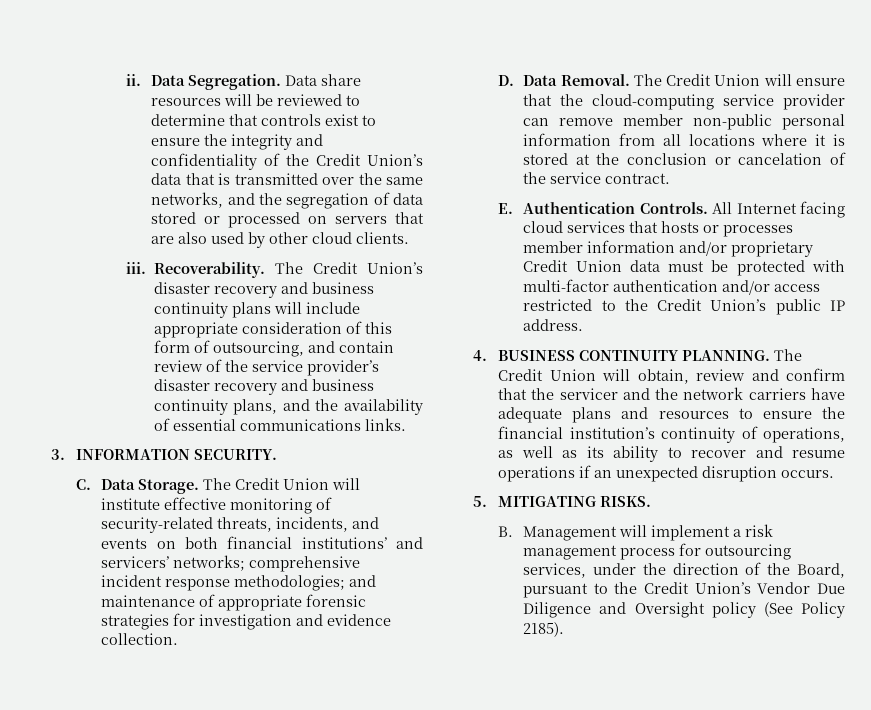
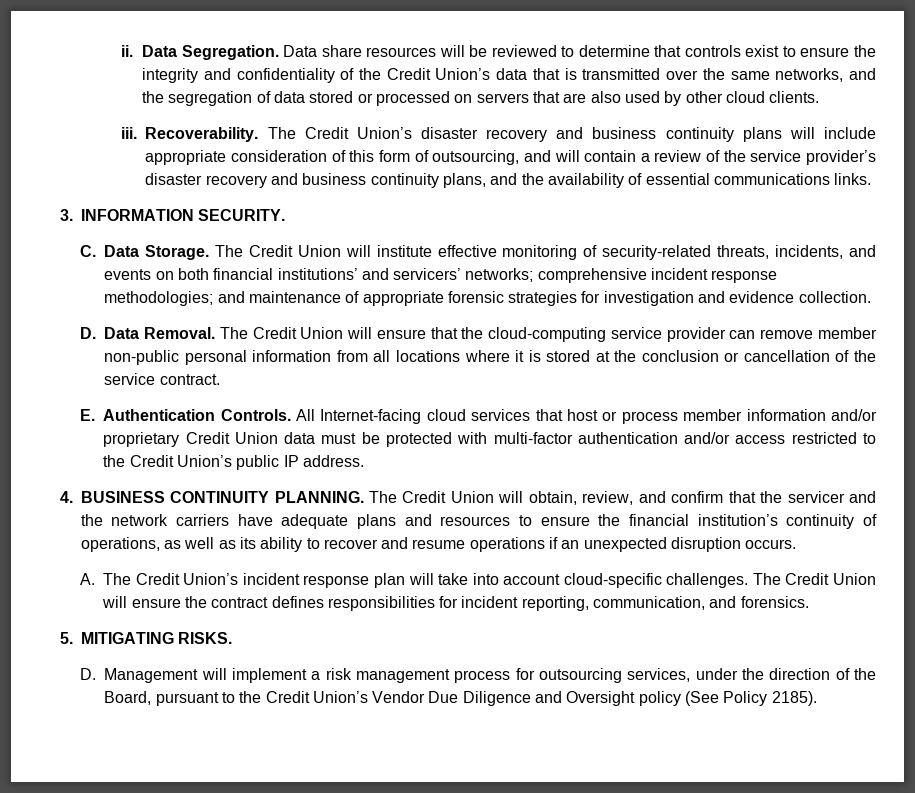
[338,341,394,353] contain -> [554,150,650,162] will contain a
[738,153,823,165] cancelation -> [743,350,830,362] cancellation
[736,201,845,218] Internet facing -> [320,409,422,424] Internet-facing
[661,221,794,237] hosts or processes -> [567,409,678,424] host or process
[696,369,746,381] review -> [582,491,634,505] review,
(835, 474) none -> [80,573,877,588] [102,596,809,611] // A. The Credit Union’s incident response plan will take into account cloud-specific challenges. The Credit Union will ensure the contract defines responsibilities for incident reporting, communication, and forensics.
[498,526,514,537] B. -> [80,668,97,680] D.

